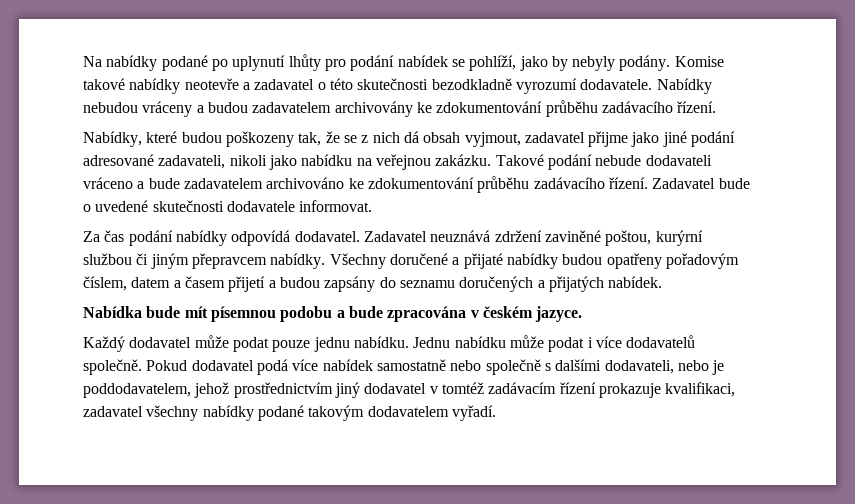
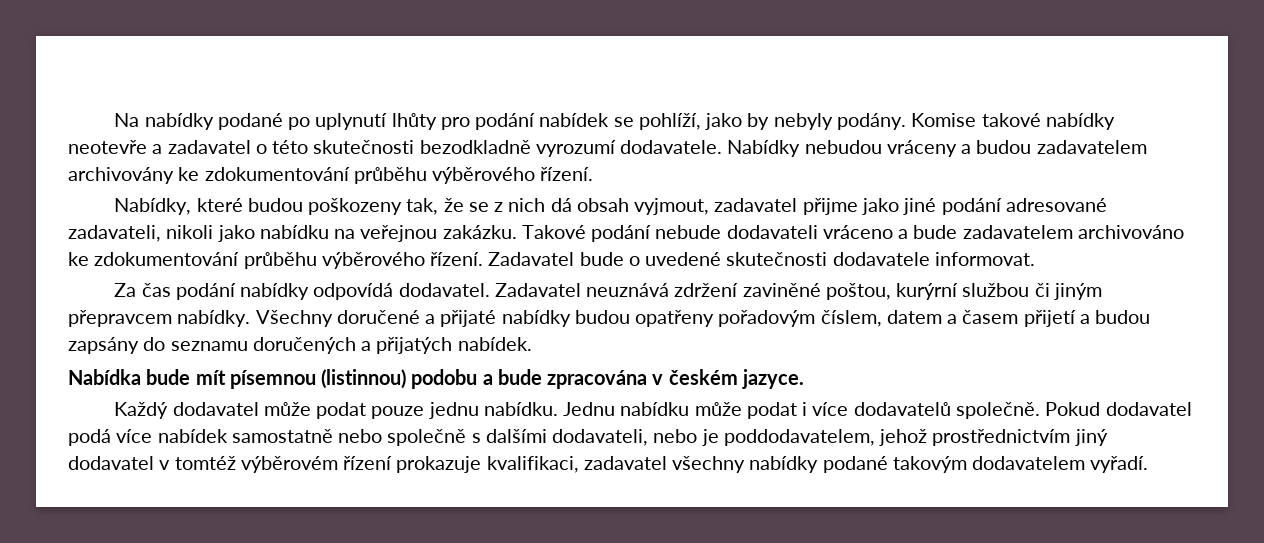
[601,101,673,113] zadávacího -> [432,167,536,184] výběrového
[533,177,605,189] zadávacího -> [321,252,425,269] výběrového
(276, 314) none -> [321,369,407,389] (listinnou)
[488,382,557,394] zadávacím -> [240,456,338,473] výběrovém

